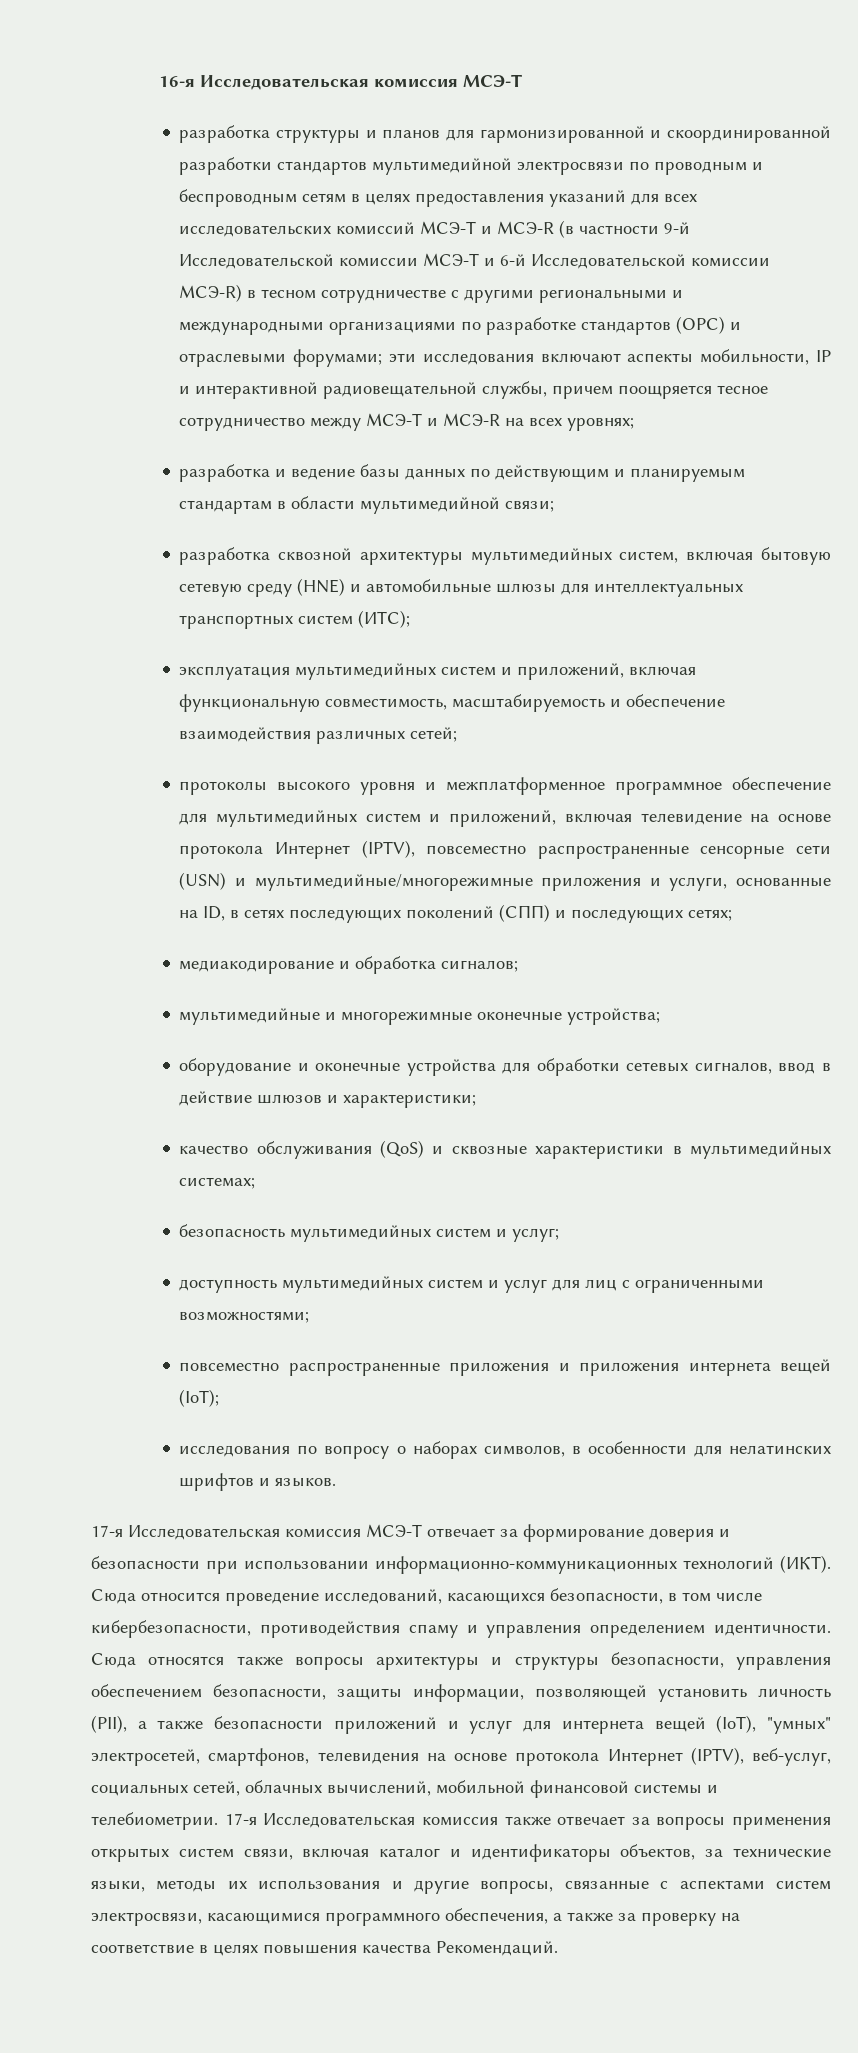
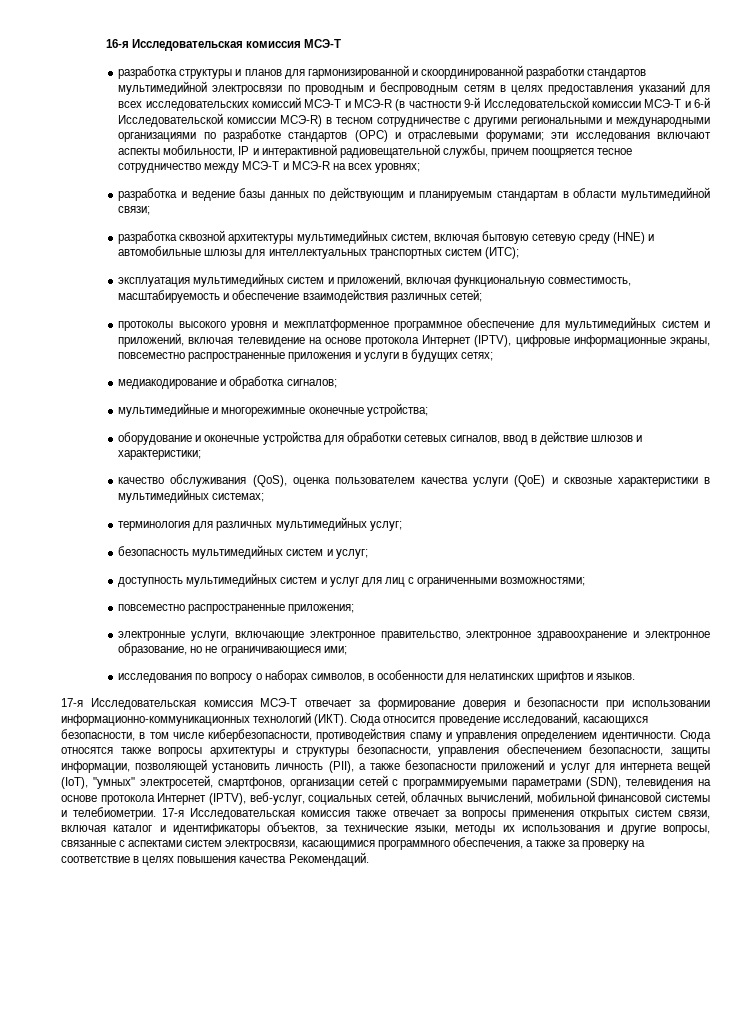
[426,845,832,859] [179,872,832,891] [179,904,684,923] повсеместно распространенные сенсорные сети (USN) и мультимедийные/многорежимные приложения и услуги, основанные на ID, в сетях последующих поколений (СПП) и последующих -> [515,335,710,347] [118,349,458,362] цифровые информационные экраны, повсеместно распространенные приложения и услуги в будущих
[380,1140,425,1158] (QoS) -> [252,475,546,487] (QoS), оценка пользователем качества услуги (QoE)
(256, 1183) none -> [118,517,402,531] // терминология для различных мультимедийных услуг;
[449,1359,831,1376] [179,1389,220,1407] приложения и приложения интернета вещей (IoT); -> [288,604,355,614] [118,631,710,641] [118,643,347,656] приложения; // электронные услуги, включающие электронное правительство, электронное здравоохранение и электронное образование, но не ограничивающиеся ими;
(310, 1757) none -> [289,775,622,789] организации сетей с программируемыми параметрами (SDN),

